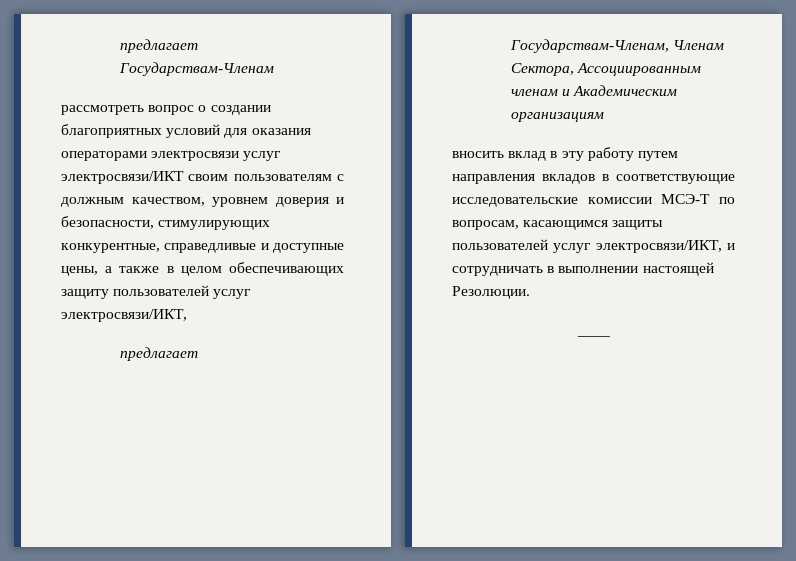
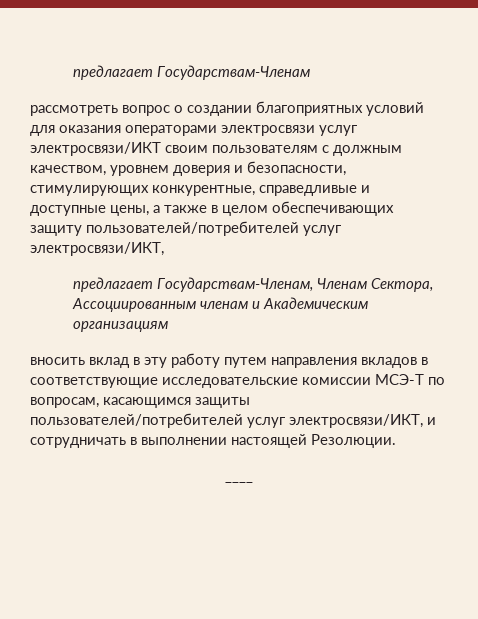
[113,285,210,296] пользователей -> [86,221,299,236] пользователей/потребителей
[452,239,548,250] пользователей -> [30,413,243,428] пользователей/потребителей

